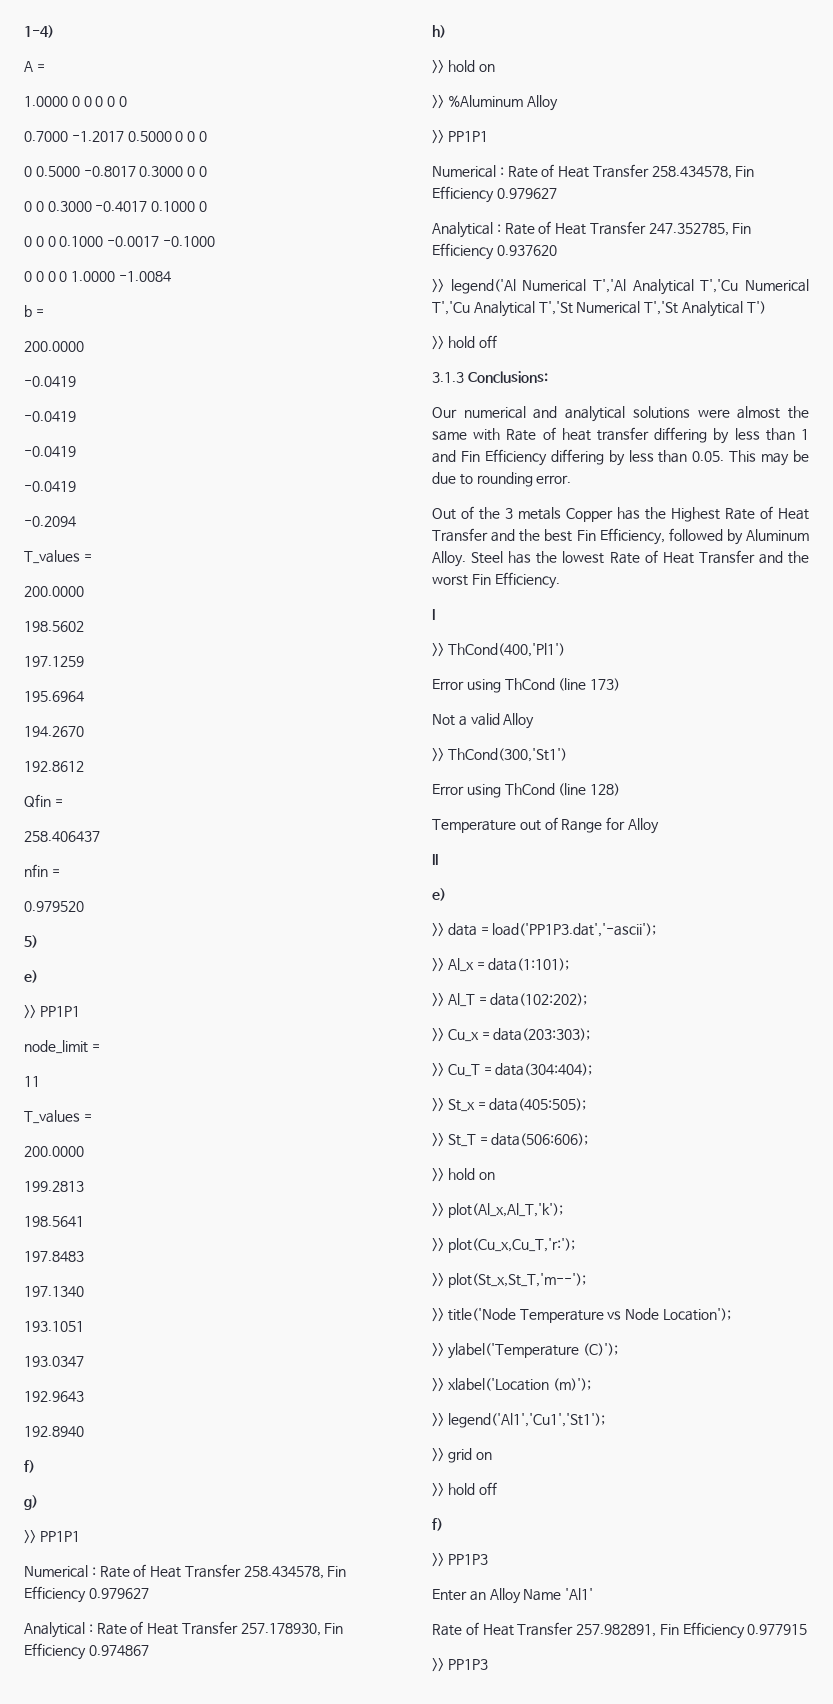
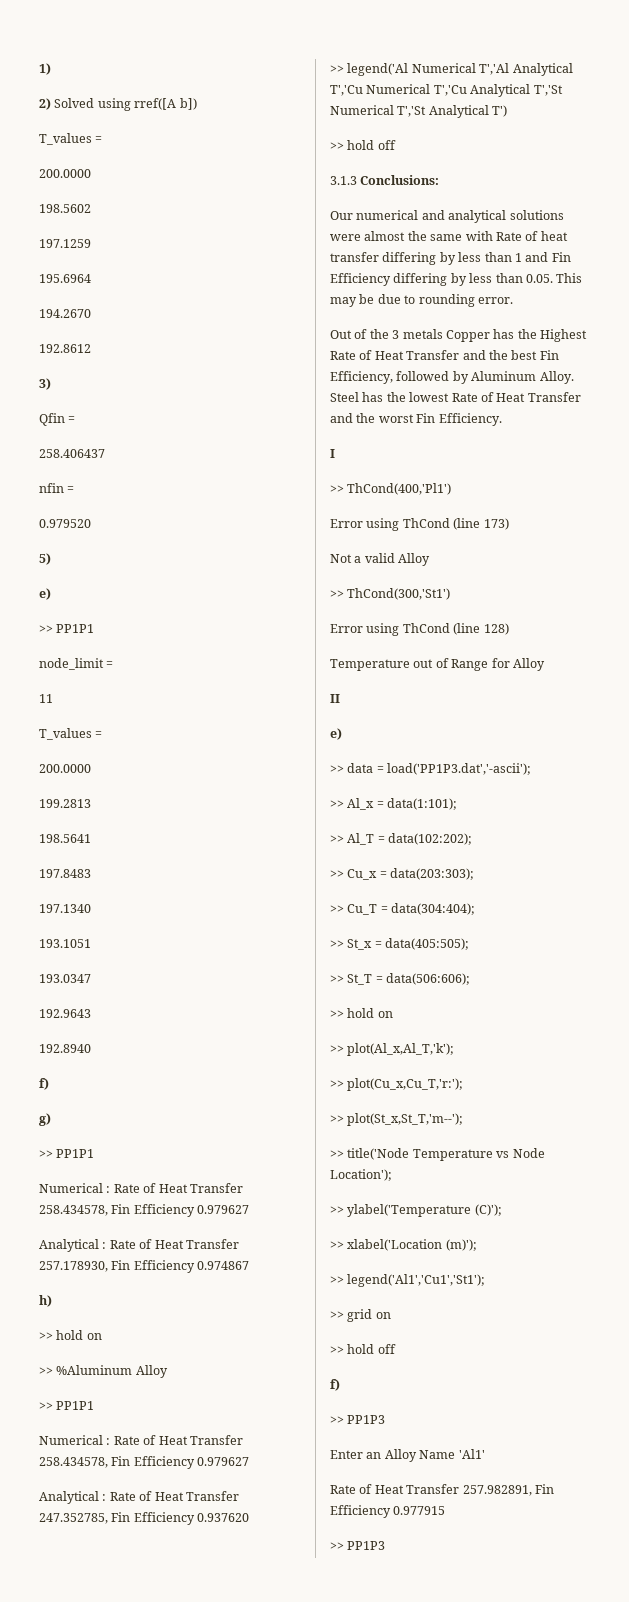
[24,25,54,38] [24,61,45,72] [24,96,127,107] [24,131,207,142] [24,166,207,177] [24,201,207,212] [24,236,215,247] [24,271,171,282] [24,305,44,317] [24,341,84,352] [24,376,76,387] [24,411,76,422] [24,446,76,457] [24,481,76,492] [24,516,76,527] 1-4) // A = // 1.0000 0 0 0 0 0 // 0.7000 -1.2017 0.5000 0 0 0 // 0 0.5000 -0.8017 0.3000 0 0 // 0 0 0.3000 -0.4017 0.1000 0 // 0 0 0 0.1000 -0.0017 -0.1000 // 0 0 0 0 1.0000 -1.0084 // b = // 200.0000 // -0.0419 // -0.0419 // -0.0419 // -0.0419 // -0.2094 -> [39,63,51,75] [39,98,197,111] 1) // 2) Solved using rref([A b])
(84, 766) none -> [39,378,51,390] // 3)

